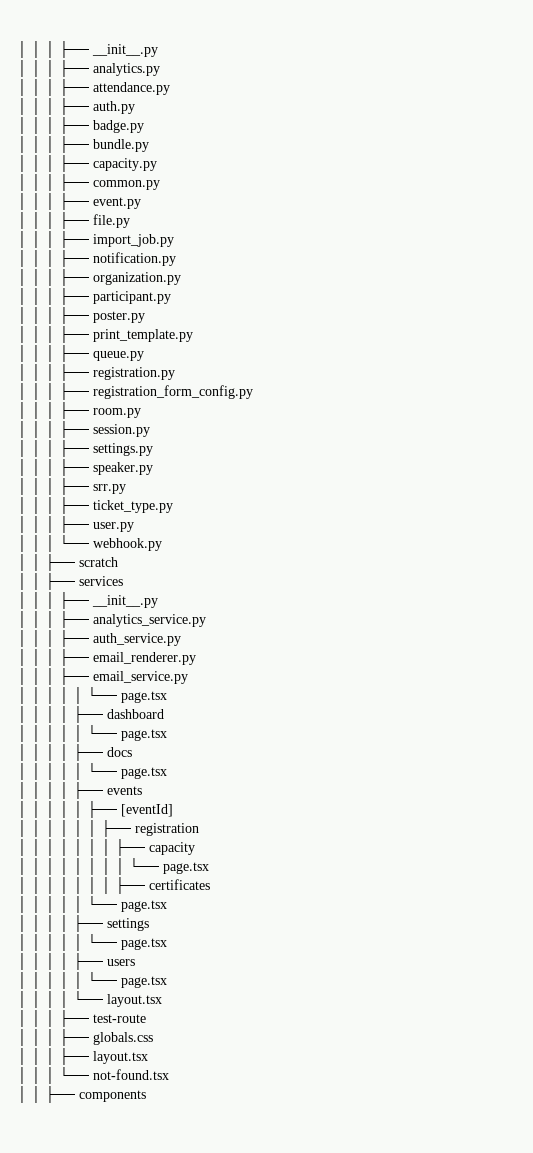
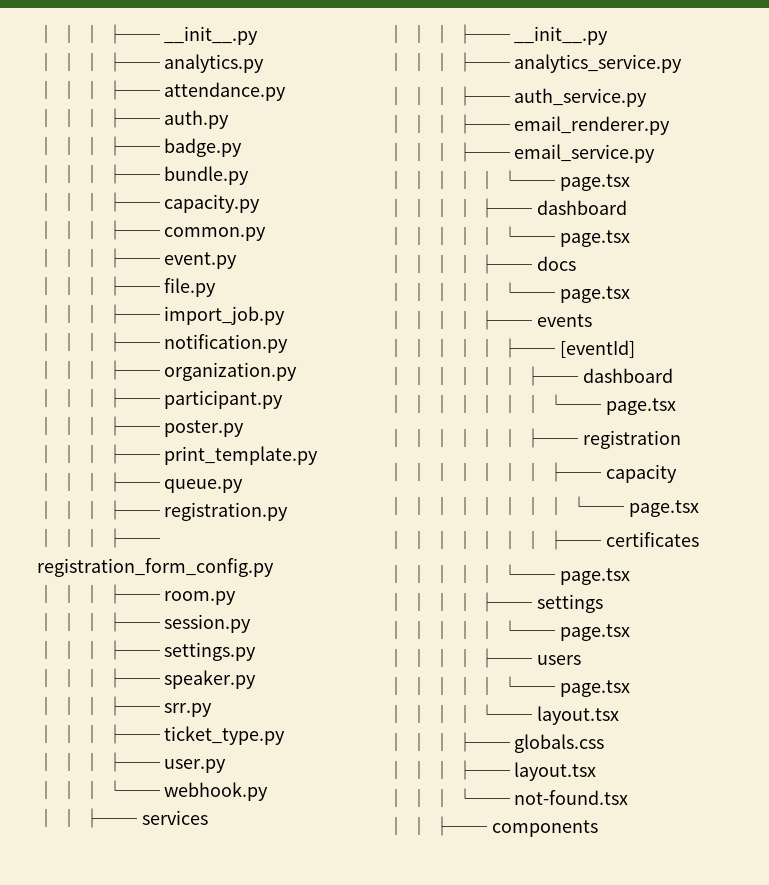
[17,554,118,571] // │ │ ├── scratch -> (269, 791) none
(173, 810) none -> [387,366,674,386] [387,394,676,415] // │ │ │ │ │ │ ├── dashboard // │ │ │ │ │ │ │ └── page.tsx
[17,1010,146,1027] // │ │ │ ├── test-route -> (620, 715) none

